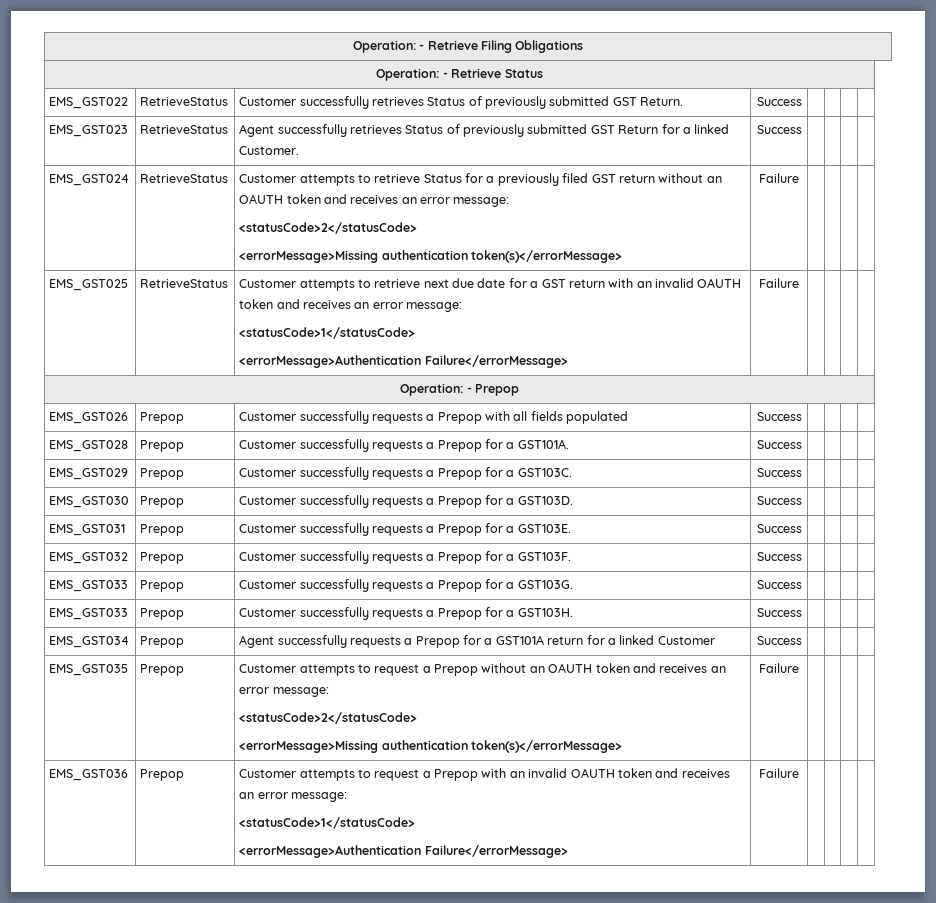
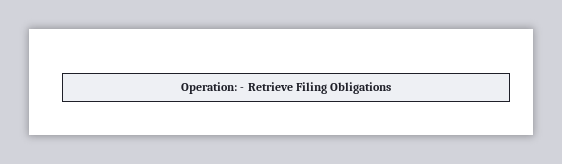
[376,68,543,81] [49,97,129,109] [140,97,229,106] [239,96,684,109] [756,97,802,106] [49,125,129,137] [140,125,229,134] [239,124,730,137] [239,146,300,155] [756,125,802,134] [49,174,130,186] [140,174,229,183] [239,173,722,186] [239,194,510,207] [239,222,418,234] [239,250,622,263] [759,173,799,183] [49,279,129,291] [140,279,229,288] [239,278,742,291] [239,299,463,312] [239,327,416,339] [239,355,568,368] [759,278,799,288] [400,383,519,396] [49,412,129,424] [140,412,185,424] [239,411,629,424] [756,412,802,421] [49,440,129,452] [140,440,185,452] [239,439,569,452] [756,440,802,449] [49,468,129,480] [140,468,185,480] [239,467,572,480] [756,468,802,477] [49,496,130,508] [140,496,185,508] [239,495,573,508] [756,496,802,505] [49,524,126,536] [140,524,185,536] [239,523,571,536] [756,524,802,533] [49,552,129,564] [140,552,185,564] [239,551,571,564] [756,552,802,561] [49,580,129,592] [140,580,185,592] [239,579,573,592] [756,580,802,589] [49,608,129,620] [140,608,185,620] [239,607,573,620] [756,608,802,617] [49,636,130,648] [140,636,185,648] [239,635,715,648] [756,636,802,645] [49,664,129,676] [140,664,185,676] [239,663,726,676] [239,687,329,697] [239,712,418,724] [239,740,622,753] [759,663,799,673] [49,769,129,781] [140,769,185,781] [239,768,730,781] [239,792,347,802] [239,817,416,829] [239,845,568,858] [759,768,799,778] // Operation: - Retrieve Status // EMS_GST022 | RetrieveStatus | Customer successfully retrieves Status of previously submitted GST Return. | Success | | | | // EMS_GST023 | RetrieveStatus | Agent successfully retrieves Status of previously submitted GST Return for a linked Customer. | Success | | | | // EMS_GST024 | RetrieveStatus | Customer attempts to retrieve Status for a previously filed GST return without an OAUTH token and receives an error message: // <statusCode>2</statusCode> // <errorMessage>Missing authentication token(s)</errorMessage> | Failure | | | | // EMS_GST025 | RetrieveStatus | Customer attempts to retrieve next due date for a GST return with an invalid OAUTH token and receives an error message: // <statusCode>1</statusCode> // <errorMessage>Authentication Failure</errorMessage> | Failure | | | | // Operation: - Prepop // EMS_GST026 | Prepop | Customer successfully requests a Prepop with all fields populated | Success | | | | // EMS_GST028 | Prepop | Customer successfully requests a Prepop for a GST101A. | Success | | | | // EMS_GST029 | Prepop | Customer successfully requests a Prepop for a GST103C. | Success | | | | // EMS_GST030 | Prepop | Customer successfully requests a Prepop for a GST103D. | Success | | | | // EMS_GST031 | Prepop | Customer successfully requests a Prepop for a GST103E. | Success | | | | // EMS_GST032 | Prepop | Customer successfully requests a Prepop for a GST103F. | Success | | | | // EMS_GST033 | Prepop | Customer successfully requests a Prepop for a GST103G. | Success | | | | // EMS_GST033 | Prepop | Customer successfully requests a Prepop for a GST103H. | Success | | | | // EMS_GST034 | Prepop | Agent successfully requests a Prepop for a GST101A return for a linked Customer | Success | | | | // EMS_GST035 | Prepop | Customer attempts to request a Prepop without an OAUTH token and receives an error message: // <statusCode>2</statusCode> // <errorMessage>Missing authentication token(s)</errorMessage> | Failure | | | | // EMS_GST036 | Prepop | Customer attempts to request a Prepop with an invalid OAUTH token and receives an error message: // <statusCode>1</statusCode> // <errorMessage>Authentication Failure</errorMessage> | Failure | | | | -> (391, 88) none

